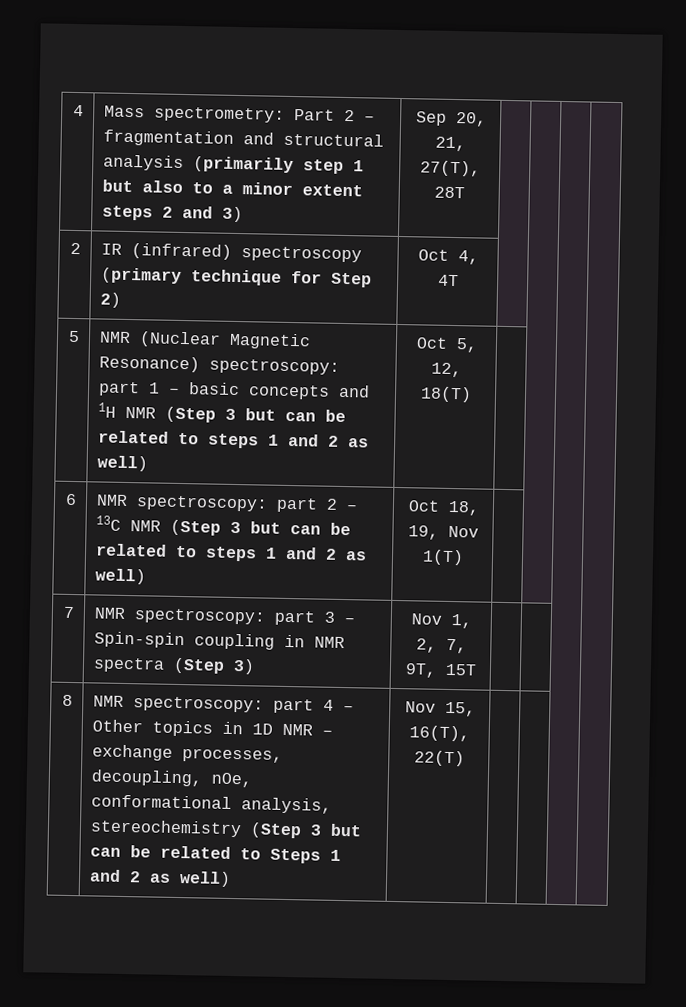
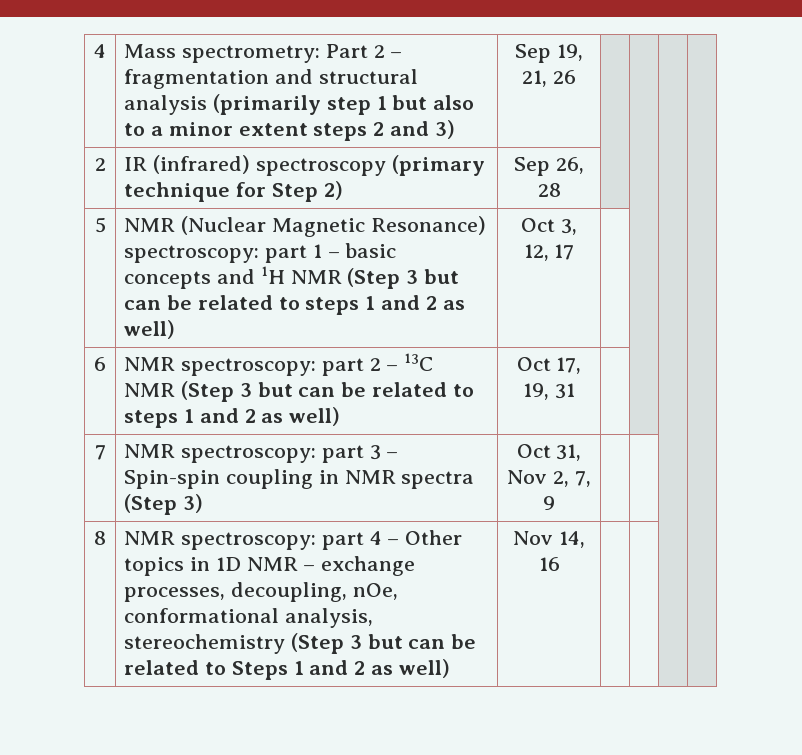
[455,112,487,127] [434,136,466,152] [419,160,481,177] [433,186,465,199] 20, 21, 27(T), 28T -> [556,44,583,61] [522,70,576,87] 19, 21, 26
[417,249,479,265] [437,274,459,287] Oct 4, 4T -> [514,157,584,176] [537,183,561,197] Sep 26, 28
[455,338,478,353] [430,362,462,378] [419,386,472,403] 5, 12, 18(T) -> [560,219,577,235] [523,244,575,261] 3, 12, 17
[447,500,480,516] [407,525,479,540] [421,549,464,566] 18, 19, Nov 1(T) -> [556,357,582,374] [523,383,575,400] 17, 19, 31
[410,613,472,629] [415,638,467,654] [404,663,477,678] Nov 1, 2, 7, 9T, 15T -> [516,444,582,461] [507,470,591,487] [543,496,555,510] Oct 31, Nov 2, 7, 9
[444,701,476,717] [408,725,470,742] [413,750,465,767] 15, 16(T), 22(T) -> [558,531,585,548] [538,557,560,571] 14, 16

